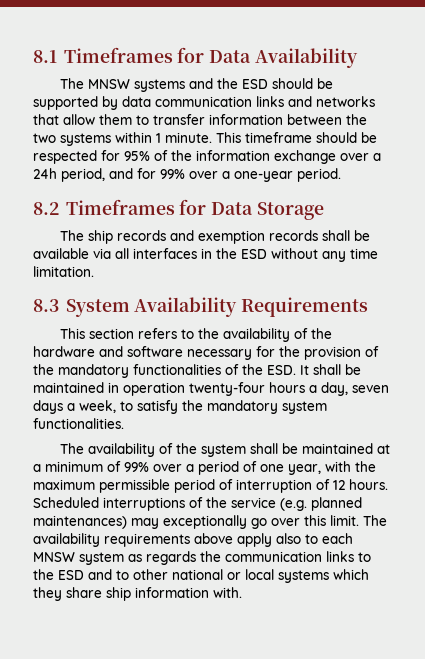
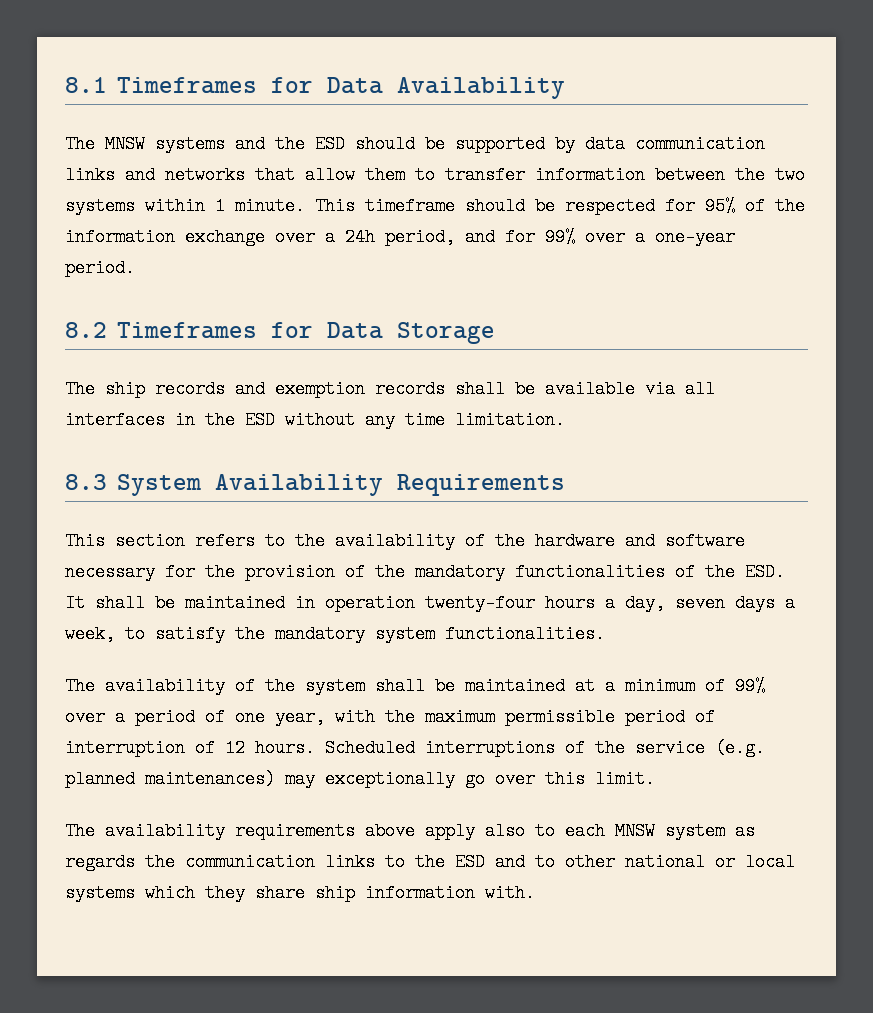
(359, 520) none -> (655, 779) //

